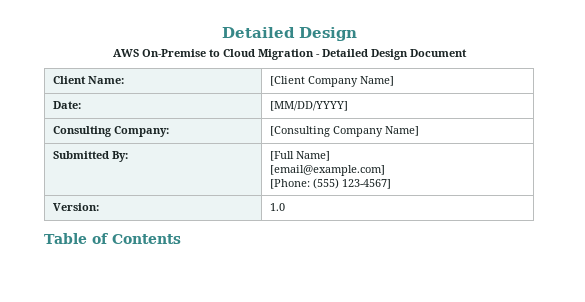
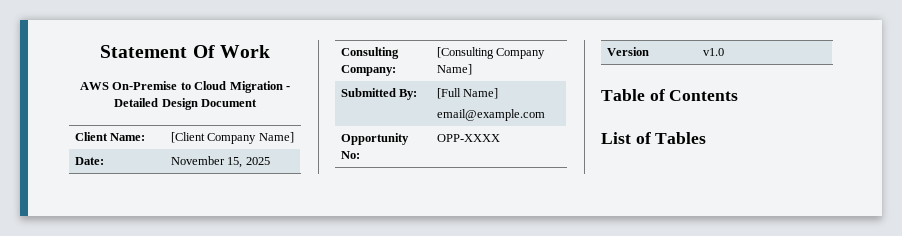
[221,27,357,41] Detailed Design -> [100,45,270,58] Statement Of Work
[269,101,348,111] [MM/DD/YYYY] -> [171,156,270,168] November 15, 2025
[269,165,385,176] [269,178,391,189] [52,203,99,211] [269,203,285,211] [email@example.com] // [Phone: (555) 123-4567] // Version: | 1.0 -> [437,109,546,121] [341,133,410,145] [341,151,361,159] [437,134,501,142] [607,47,650,56] [703,48,725,56] email@example.com // Opportunity No: | OPP-XXXX // Version | v1.0
(181, 239) none -> [601,132,707,144] // List of Tables

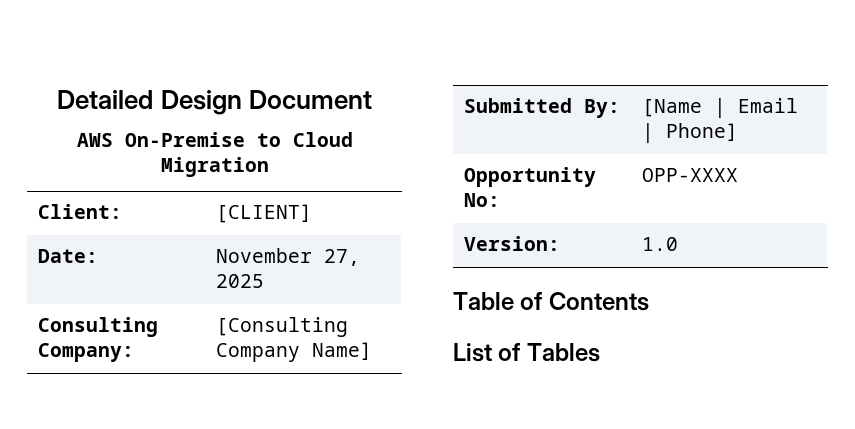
[100,45,270,58] Statement Of Work -> [57,90,372,115] Detailed Design Document
[285,86,290,90] [114,98,257,110] [75,132,146,141] [171,132,294,144] - Detailed Design Document // Client Name: | [Client Company Name] -> [37,204,122,219] [215,204,312,223] // Client: | [CLIENT]
[227,157,243,168] 15, -> [323,249,360,266] 27,
[437,88,499,99] [437,109,546,121] [Full Name] // email@example.com -> [641,98,798,118] [641,123,738,143] [Name | Email | Phone]
[607,47,650,56] [703,48,725,56] Version | v1.0 -> [463,236,560,251] [641,237,678,251] Version: | 1.0

